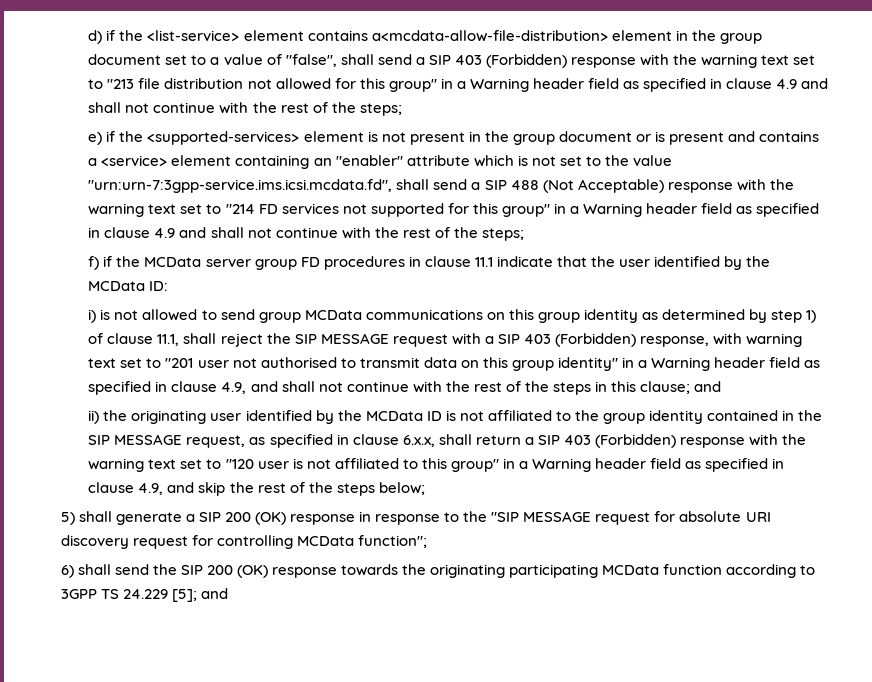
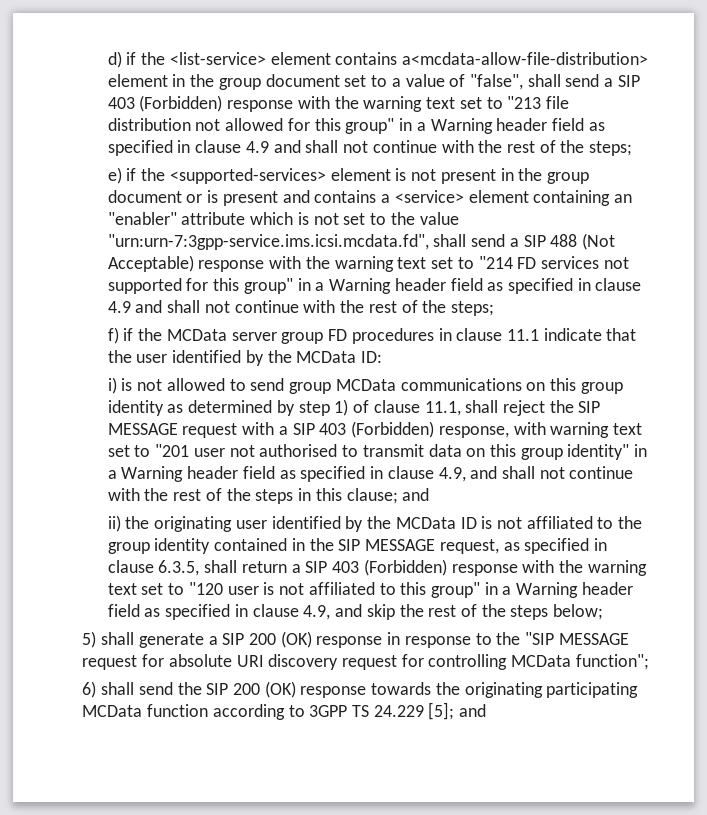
[402,435,435,447] 6.x.x, -> [158,560,200,576] 6.3.5,

